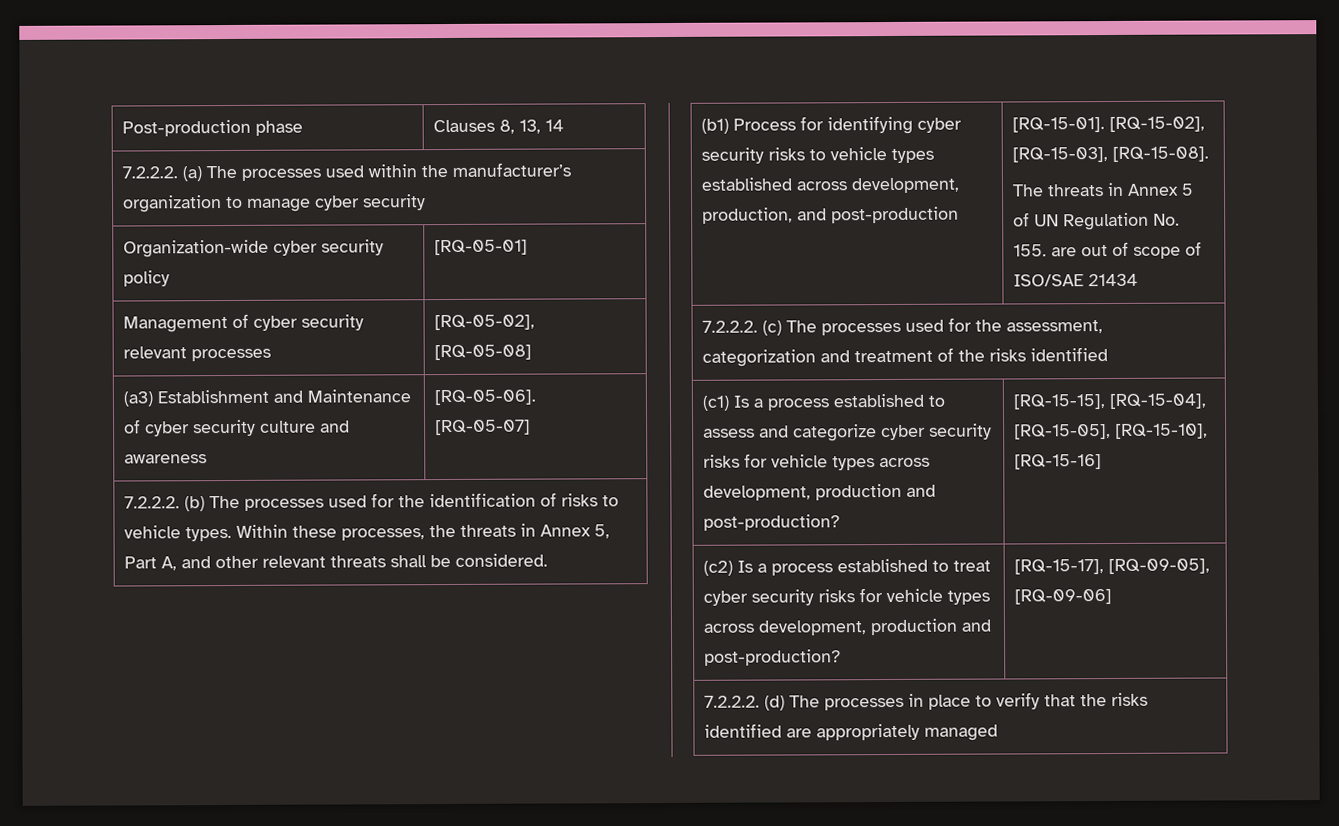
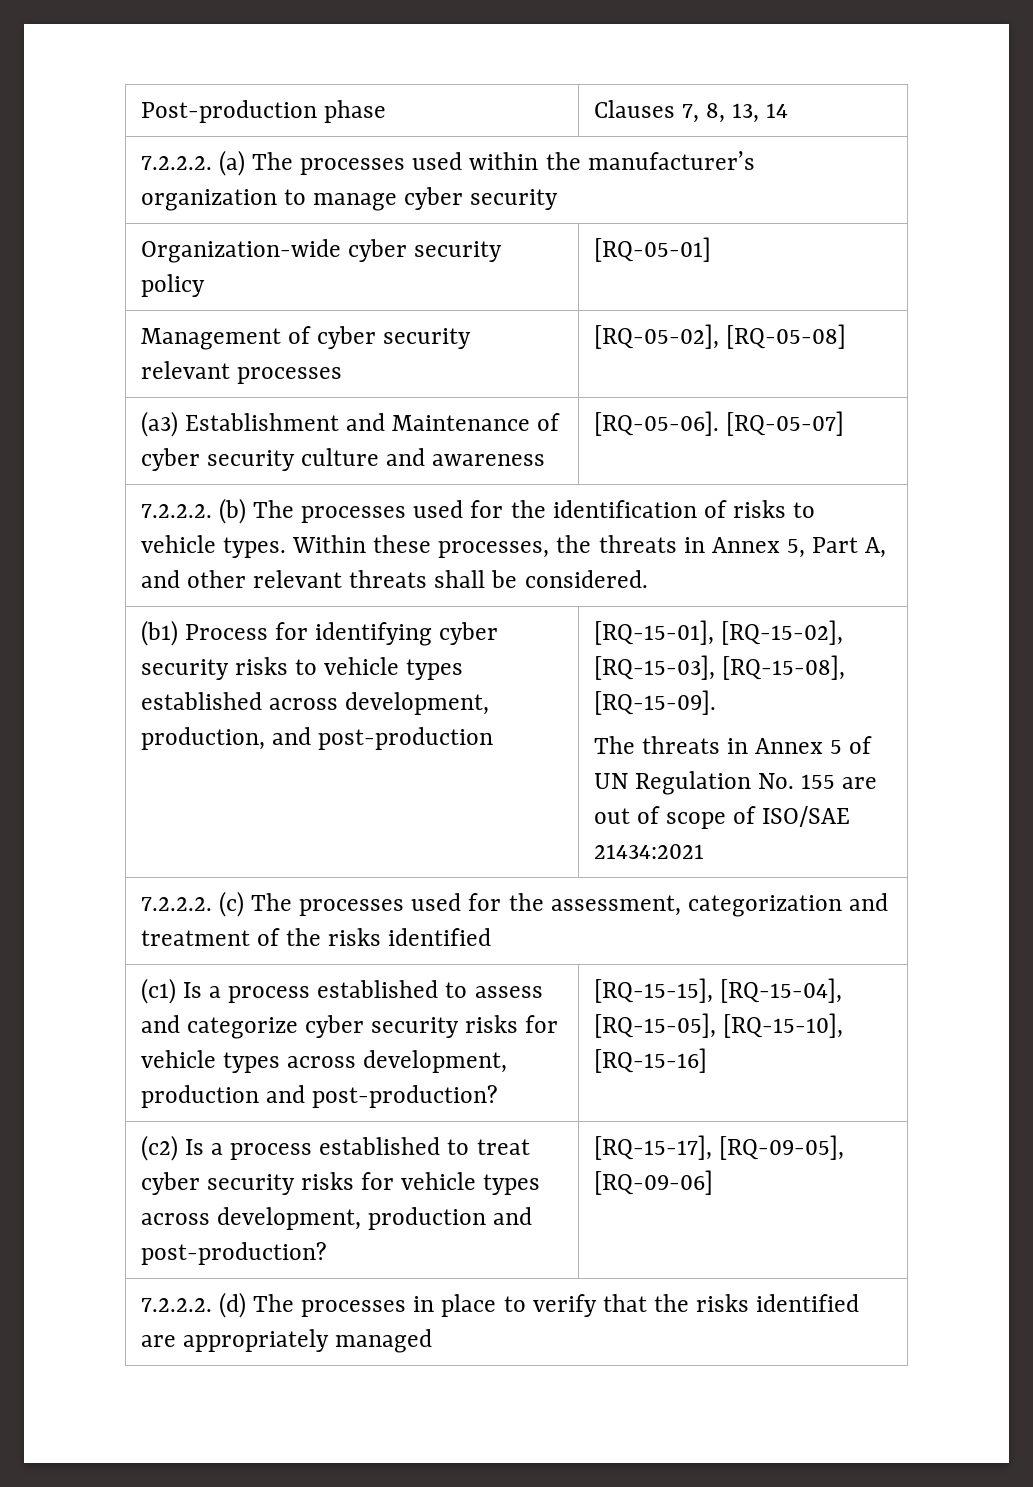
(496, 126) none -> [681,104,699,123] 7,
[1012,117,1106,133] [RQ-15-01]. -> [593,620,714,645] [RQ-15-01],
[1112,146,1210,162] [RQ-15-08]. -> [721,655,845,680] [593,690,716,715] [RQ-15-08], [RQ-15-09].
[1013,244,1048,257] 155. -> [801,774,836,789] 155
[1088,273,1139,287] 21434 -> [593,844,704,859] 21434:2021

